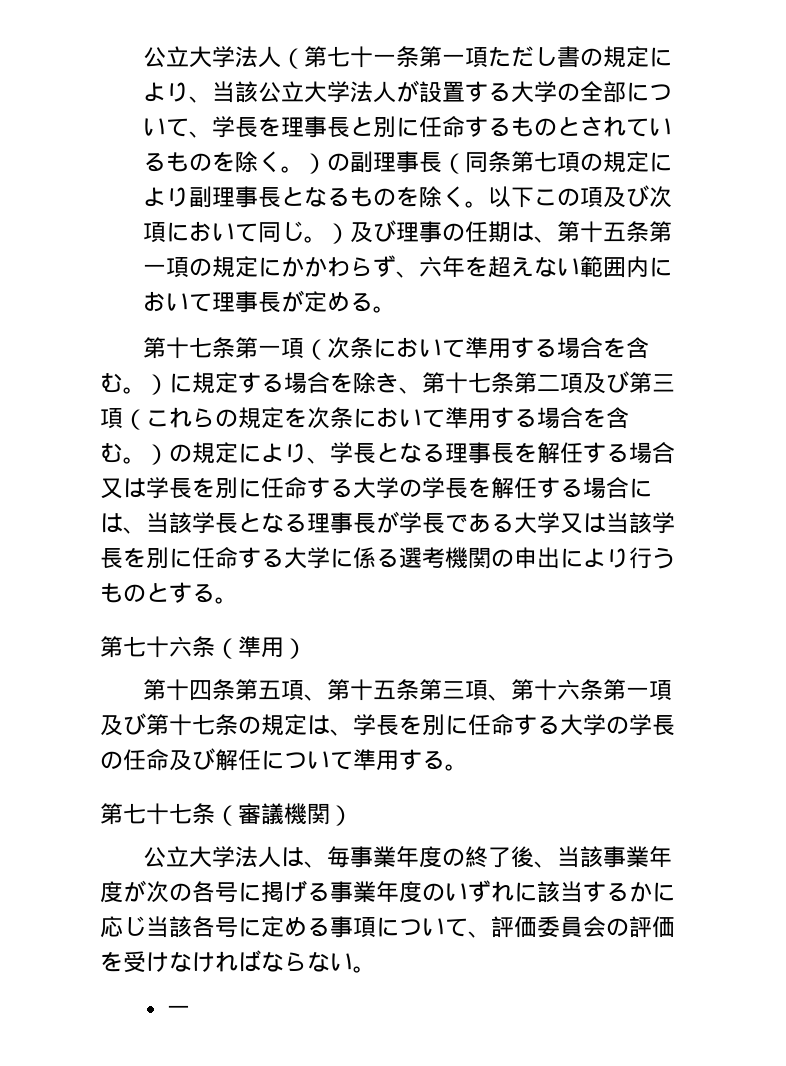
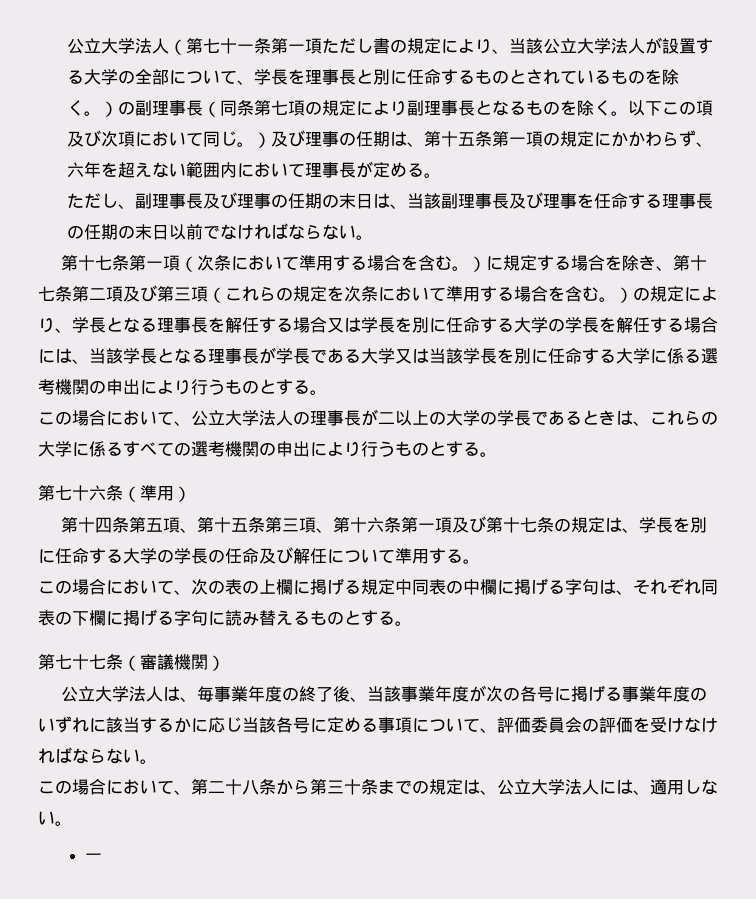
(396, 309) none -> [66,192,713,209] [66,223,373,240] // ただし、副理事長及び理事の任期の末日は、当該副理事長及び理事を任命する理事長の任期の末日以前でなければならない。
(238, 600) none -> [38,409,718,426] [38,441,497,457] // この場合において、公立大学法人の理事長が二以上の大学の学長であるときは、これらの大学に係るすべての選考機関の申出により行うものとする。
(468, 767) none -> [38,578,718,595] [38,609,412,626] // この場合において、次の表の上欄に掲げる規定中同表の中欄に掲げる字句は、それぞれ同表の下欄に掲げる字句に読み替えるものとする。
(376, 969) none -> [38,779,718,795] [38,811,72,826] // この場合において、第二十八条から第三十条までの規定は、公立大学法人には、適用しない。

